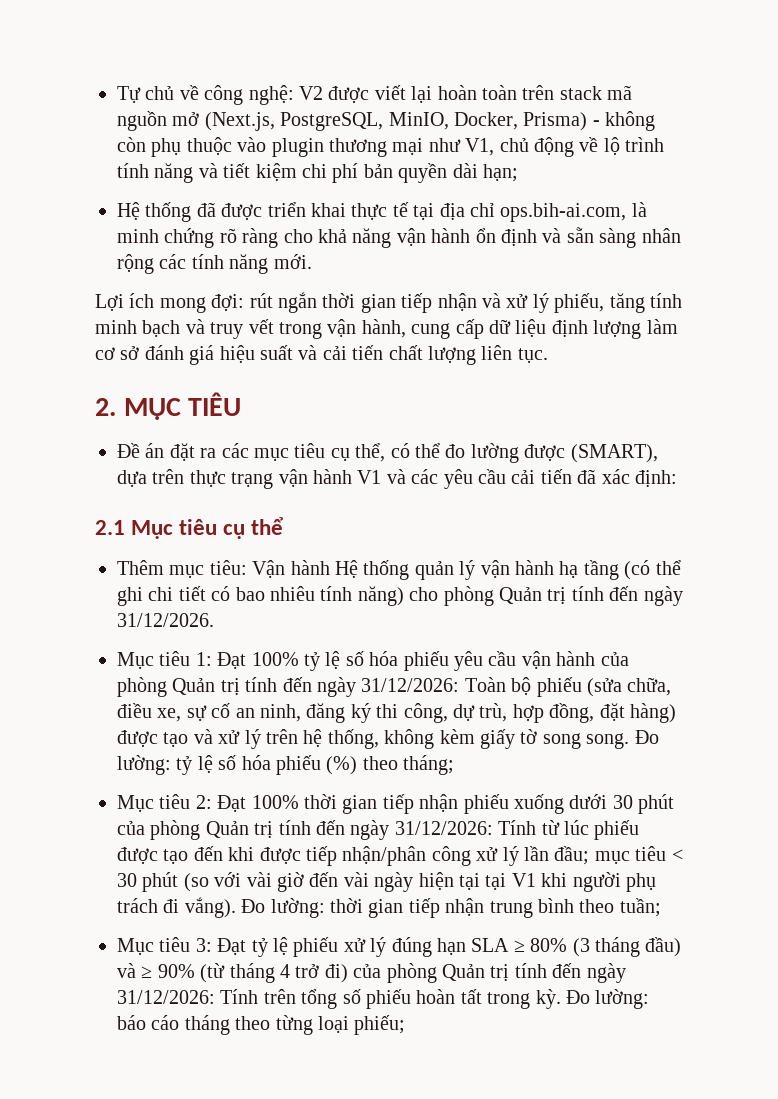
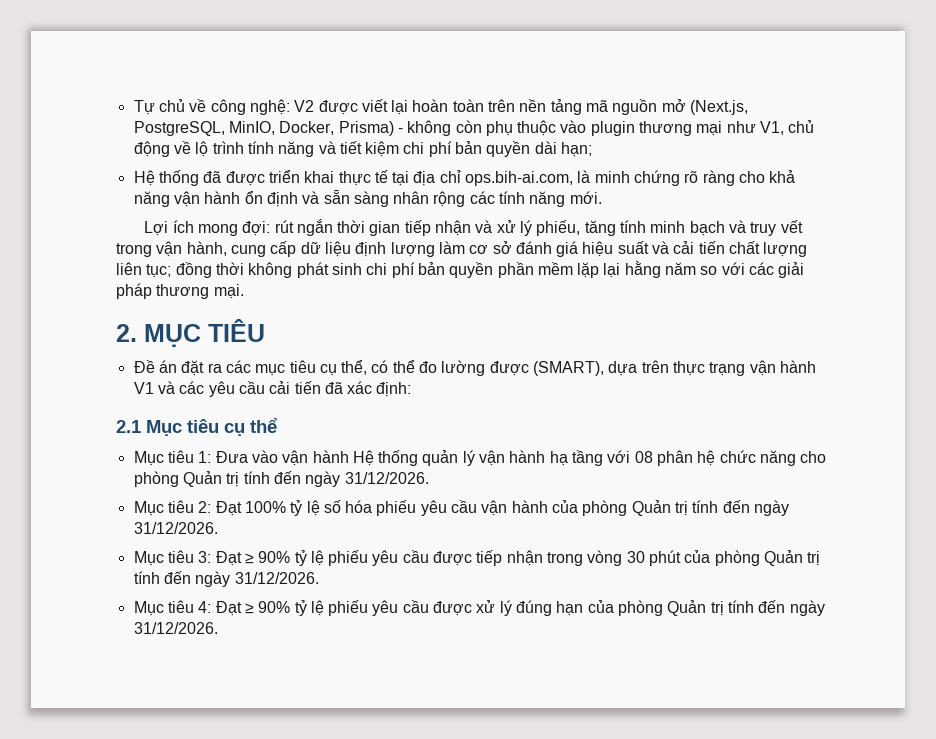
[559,86,602,100] stack -> [519,99,582,115] nền tảng
[517,348,548,363] tục. -> [146,261,805,278] [116,283,244,299] tục; đồng thời không phát sinh chi phí bản quyền phần mềm lặp lại hằng năm so với các giải pháp thương mại.
[117,560,286,578] Thêm mục tiêu: Vận -> [133,450,309,466] Mục tiêu 1: Đưa vào vận
[624,560,681,580] [117,586,404,606] (có thể ghi chi tiết có bao nhiêu tính năng) -> [607,450,797,466] với 08 phân hệ chức năng
[195,652,212,666] 1: -> [198,501,212,513] 2:
[361,677,672,697] [117,703,676,723] [117,729,659,749] [117,755,455,775] [117,794,608,814] 31/12/2026: Toàn bộ phiếu (sửa chữa, điều xe, sự cố an ninh, đăng ký thi công, dự trù, hợp đồng, đặt hàng) được tạo và xử lý trên hệ thống, không kèm giấy tờ song song. Đo lường: tỷ lệ số hóa phiếu (%) theo tháng; // Mục tiêu 2: Đạt 100% thời gian tiếp nhận phiếu xuống dưới -> [133,522,218,534] [133,550,623,566] 31/12/2026. // Mục tiêu 3: Đạt ≥ 90% tỷ lệ phiếu yêu cầu được tiếp nhận trong vòng
[394,820,640,840] [117,846,683,866] [117,872,656,892] [117,897,661,918] [117,937,682,957] [117,963,626,983] [117,989,650,1009] [117,1015,406,1035] 31/12/2026: Tính từ lúc phiếu được tạo đến khi được tiếp nhận/phân công xử lý lần đầu; mục tiêu < 30 phút (so với vài giờ đến vài ngày hiện tại tại V1 khi người phụ trách đi vắng). Đo lường: thời gian tiếp nhận trung bình theo tuần; // Mục tiêu 3: Đạt tỷ lệ phiếu xử lý đúng hạn SLA ≥ 80% (3 tháng đầu) và ≥ 90% (từ tháng 4 trở đi) của phòng Quản trị tính đến ngày 31/12/2026: Tính trên tổng số phiếu hoàn tất trong kỳ. Đo lường: báo cáo tháng theo từng loại phiếu; -> [234,572,319,584] [133,600,825,616] [133,622,218,634] 31/12/2026. // Mục tiêu 4: Đạt ≥ 90% tỷ lệ phiếu yêu cầu được xử lý đúng hạn của phòng Quản trị tính đến ngày 31/12/2026.

